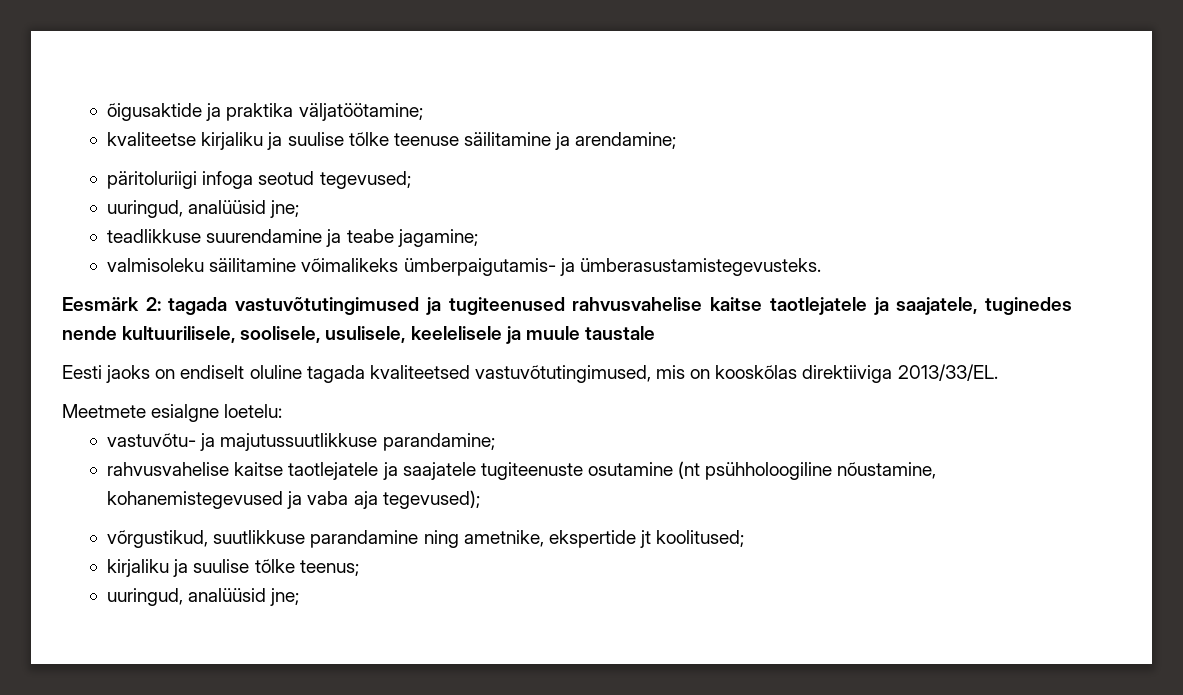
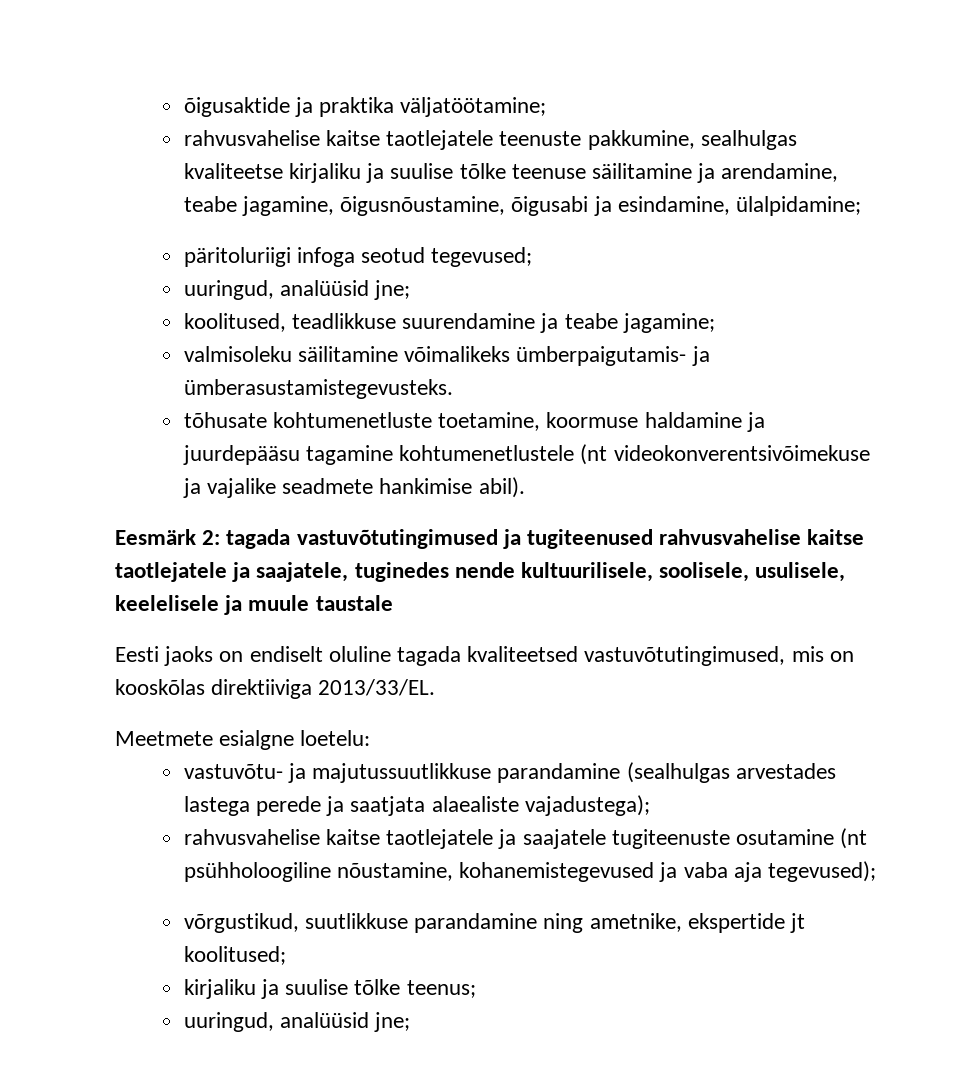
(423, 112) none -> [183,130,797,150] rahvusvahelise kaitse taotlejatele teenuste pakkumine, sealhulgas
[575,132,677,149] arendamine; -> [721,163,839,182] [183,196,861,216] arendamine, teabe jagamine, õigusnõustamine, õigusabi ja esindamine, ülalpidamine;
(300, 209) none -> [183,313,286,332] koolitused,
(821, 267) none -> [183,412,765,432] [182,444,870,465] [182,477,525,498] // tõhusate kohtumenetluste toetamine, koormuse haldamine ja juurdepääsu tagamine kohtumenetlustele (nt videokonverentsivõimekuse ja vajalike seadmete hankimise abil).
[382,433,495,451] parandamine; -> [497,762,836,783] [183,795,650,816] parandamine (sealhulgas arvestades lastega perede ja saatjata alaealiste vajadustega);

